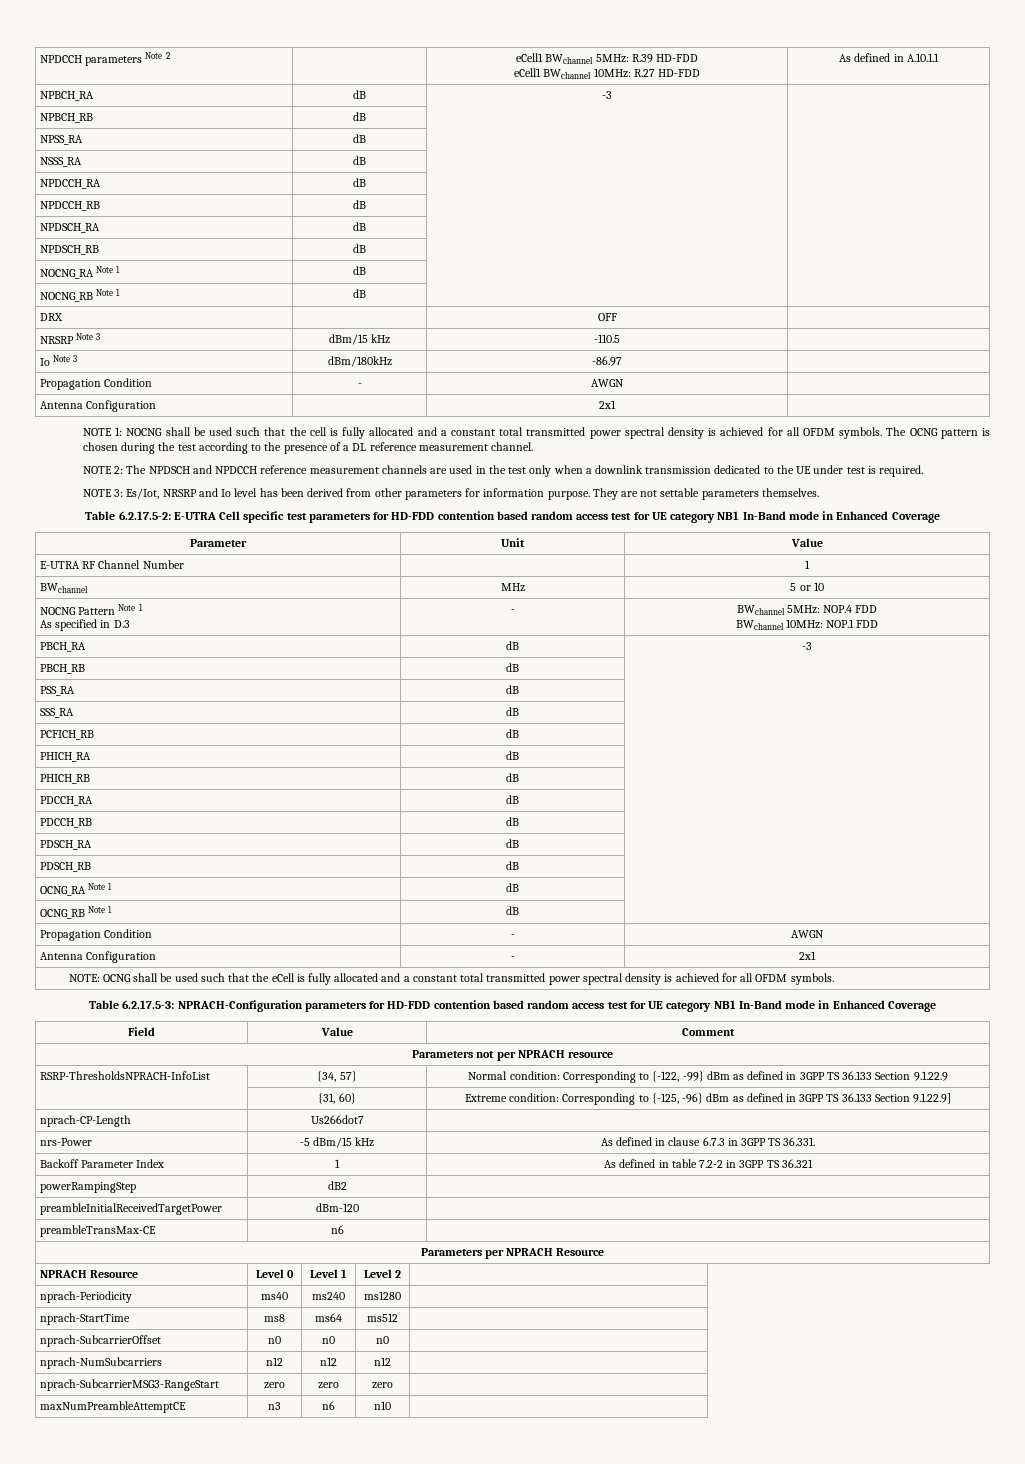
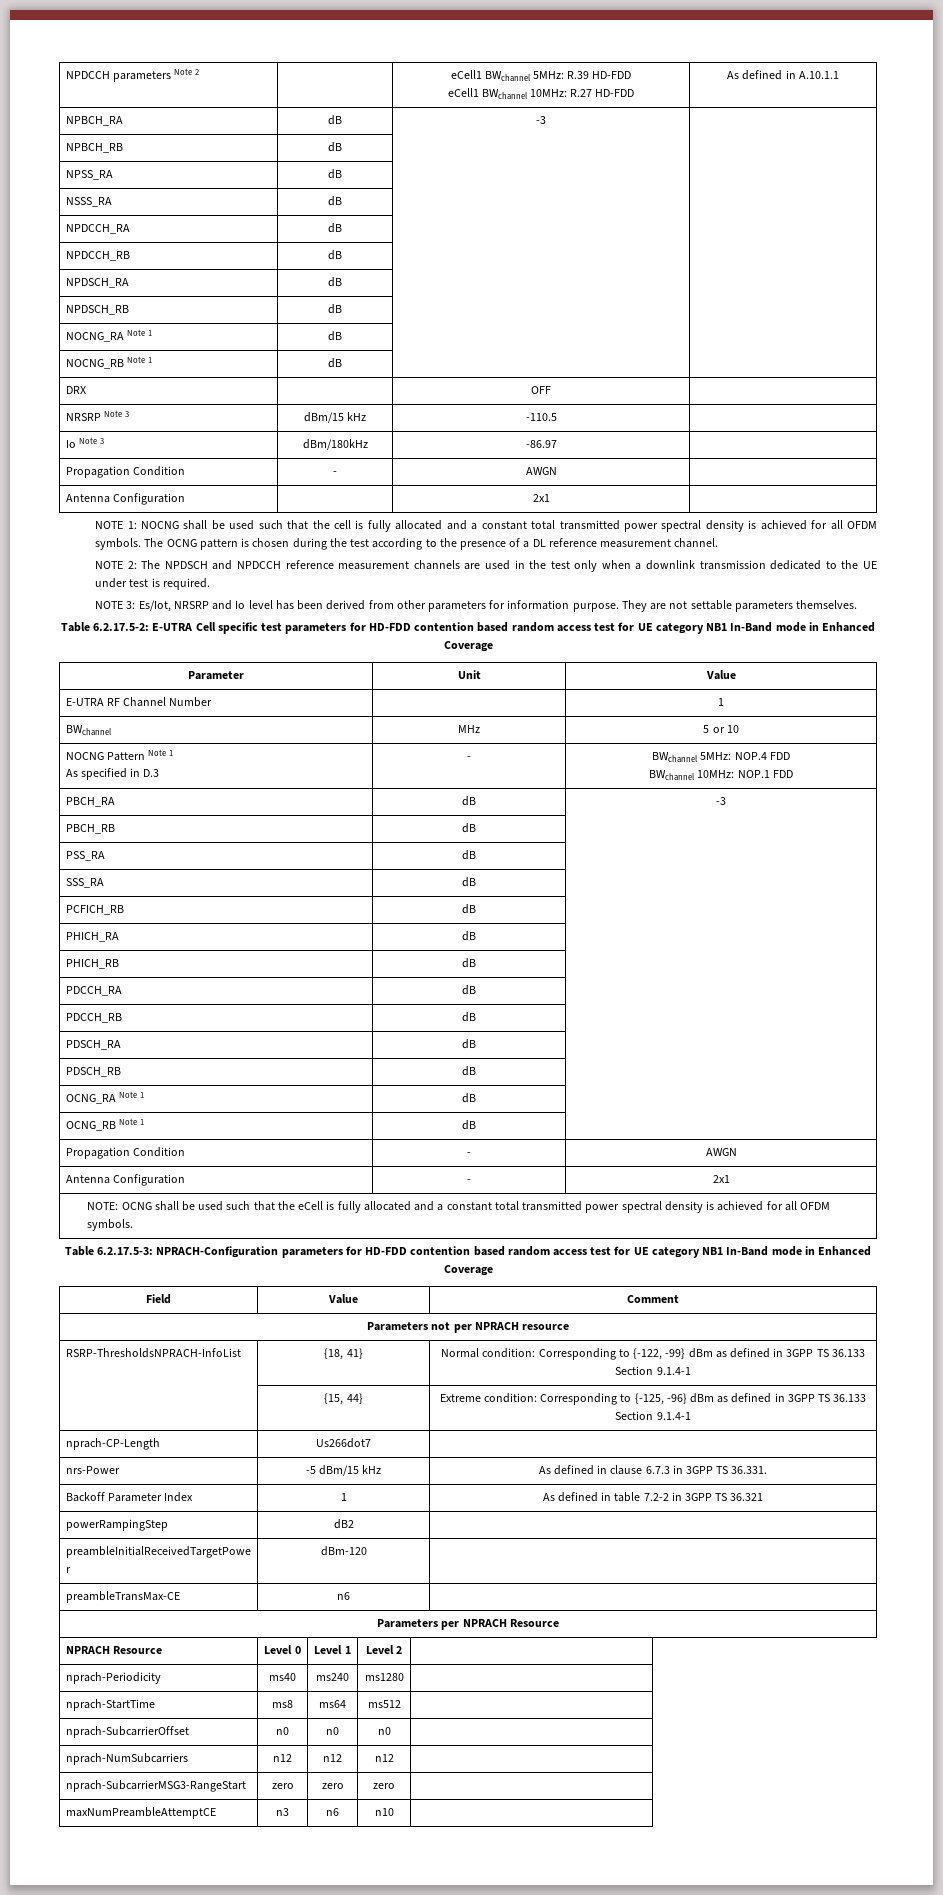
[317,1071,357,1082] {34, 57} -> [324,1348,363,1360] {18, 41}
[913,1071,948,1081] [318,1093,356,1104] 9.1.22.9 // | {31, 60} -> [656,1367,691,1375] [324,1393,363,1405] 9.1.4-1 // | {15, 44}
[913,1093,952,1104] 9.1.22.9] -> [656,1412,691,1420] 9.1.4-1

